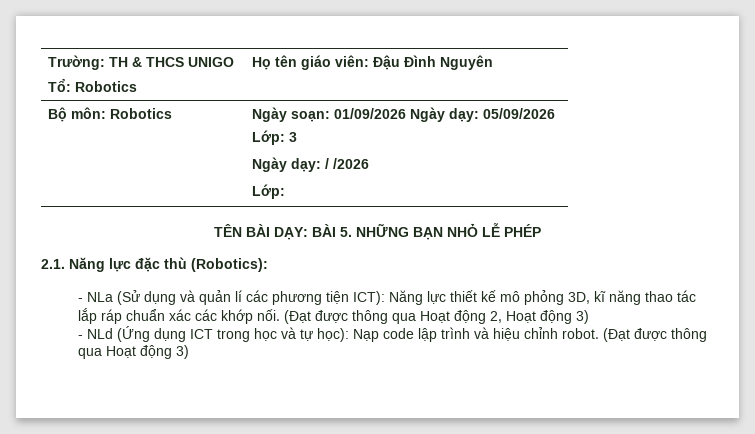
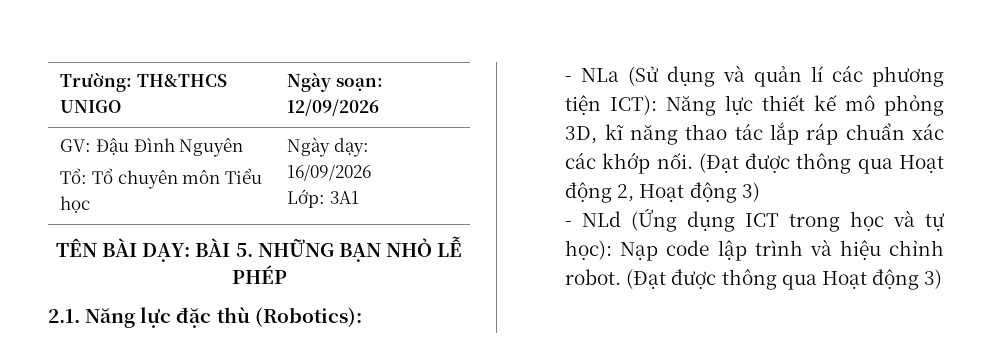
[108,57,234,67] [47,78,137,92] [251,55,493,70] [47,107,172,122] [251,107,555,122] [251,130,297,145] [251,157,369,172] [251,184,285,199] TH & THCS UNIGO // Tổ: Robotics | Họ tên giáo viên: Đậu Đình Nguyên // Bộ môn: Robotics | Ngày soạn: 01/09/2026 Ngày dạy: 05/09/2026 // Lớp: 3 // Ngày dạy: / /2026 // Lớp: -> [137,74,228,87] [60,100,122,113] [287,72,384,92] [287,99,380,116] [60,137,244,157] [60,168,262,189] [60,196,91,213] [287,137,370,157] [287,164,372,181] [287,189,360,208] TH&THCS UNIGO | Ngày soạn: 12/09/2026 // GV: Đậu Đình Nguyên // Tổ: Tổ chuyên môn Tiểu học | Ngày dạy: 16/09/2026 // Lớp: 3A1

